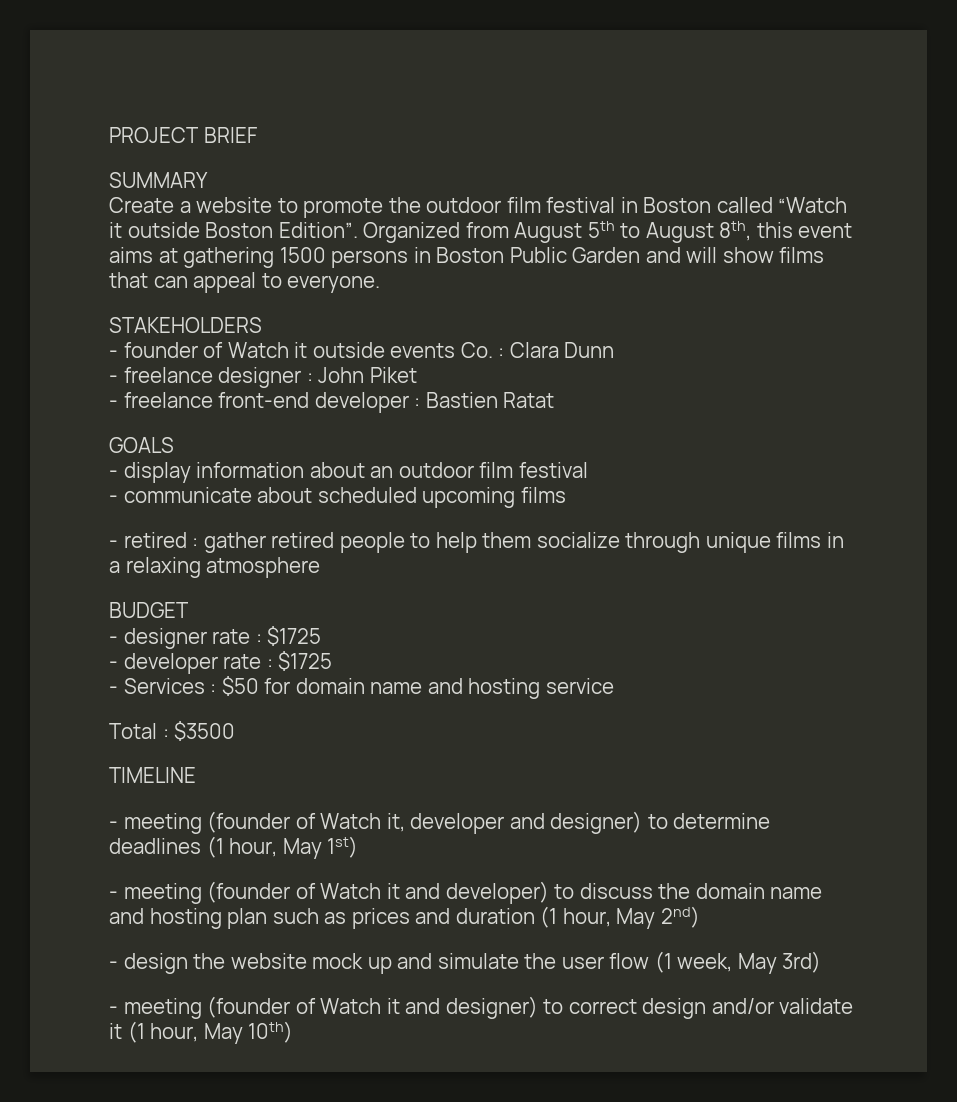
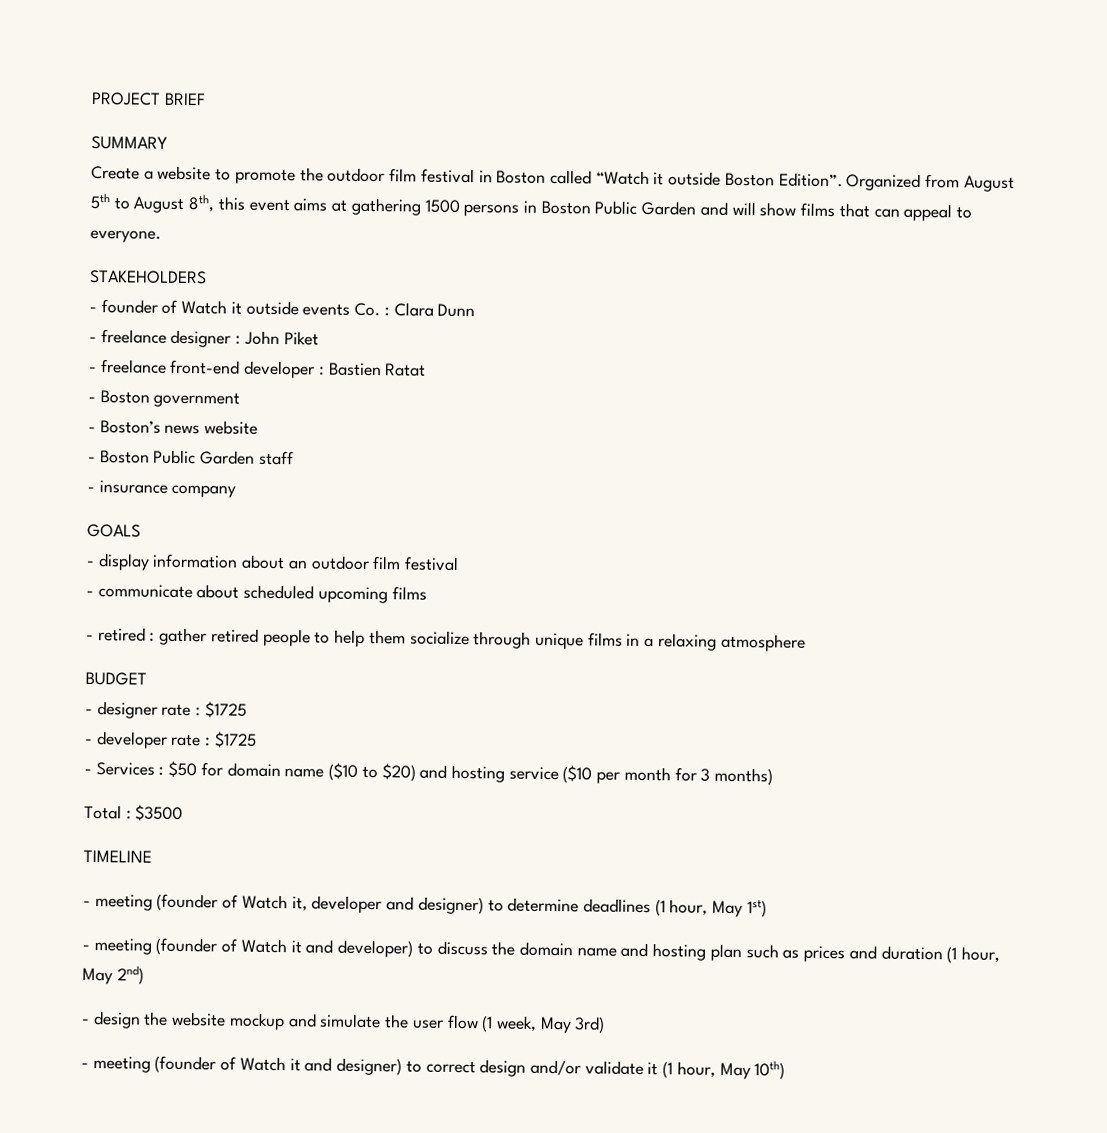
(555, 400) none -> [88,390,241,408] [88,420,259,435] [88,449,294,466] [87,480,237,498] // - Boston government // - Boston’s news website // - Boston Public Garden staff // - insurance company
(423, 688) none -> [328,762,416,782] ($10 to $20)
(614, 686) none -> [562,765,774,786] ($10 per month for 3 months)
[312,953,392,974] mock up -> [228,1012,285,1031] mockup

